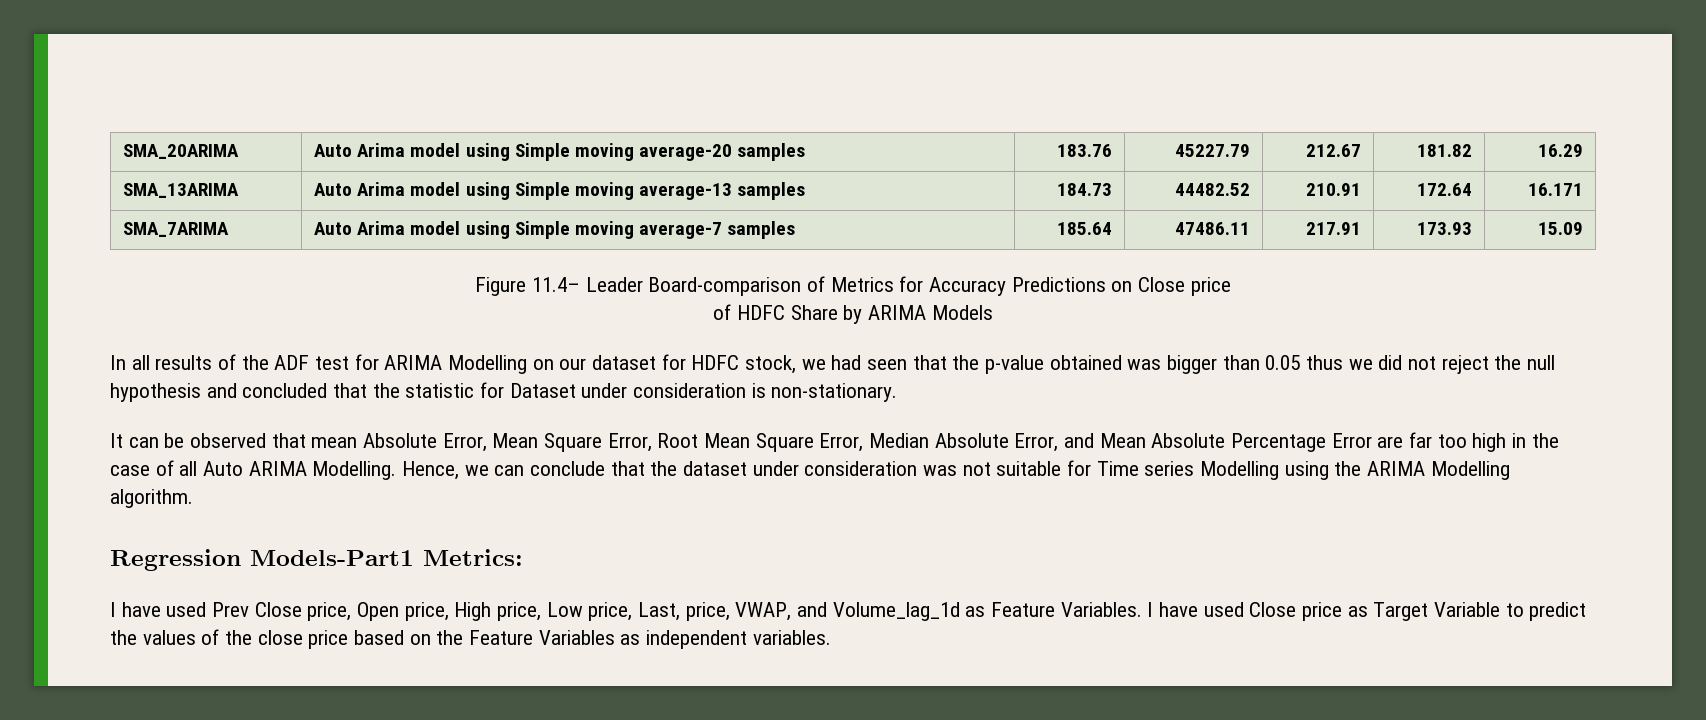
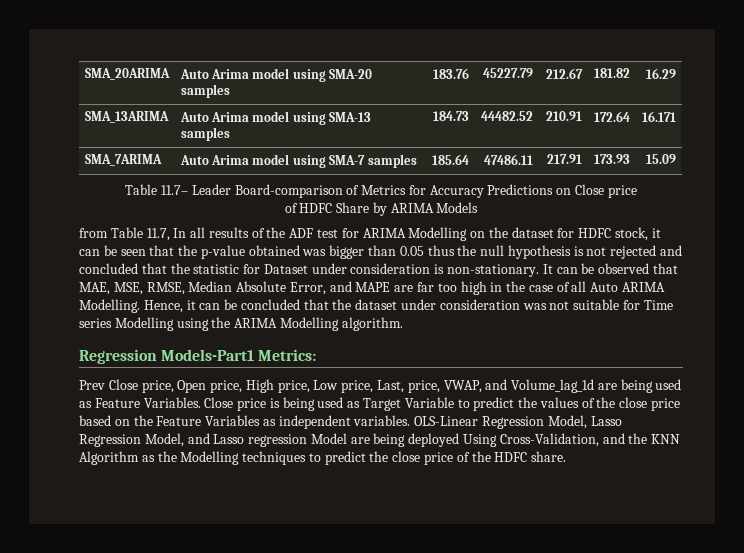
[514,143,732,161] Simple moving average-20 -> [329,69,373,79] SMA-20
[514,182,732,200] Simple moving average-13 -> [329,112,372,122] SMA-13
[514,221,722,239] Simple moving average-7 -> [329,155,366,165] SMA-7
[475,277,580,296] Figure 11.4– -> [125,184,188,195] Table 11.7–
(993, 312) none -> [79,227,170,241] from Table 11.7,
[559,358,587,370] our -> [488,227,508,238] the
[801,355,862,370] we had -> [651,228,661,238] [79,245,117,256] it can be
[1348,355,1556,374] [110,383,201,402] we did not reject the null hypothesis -> [457,245,657,259] the null hypothesis is not rejected
(898, 392) // -> (540, 270) none
[311,433,1372,452] mean Absolute Error, Mean Square Error, Root Mean Square Error, Median Absolute Error, and Mean Absolute Percentage Error -> [79,281,391,295] MAE, MSE, RMSE, Median Absolute Error, and MAPE
[464,461,606,476] we can conclude -> [186,299,300,310] it can be concluded
[110,602,207,617] I have used -> (317, 355) none
[965,602,1343,621] as Feature Variables. I have used Close price -> [597,379,682,393] [79,397,344,411] are being used as Feature Variables. Close price is being used
(831, 637) none -> [414,415,622,429] [79,433,681,447] [79,451,567,465] OLS-Linear Regression Model, Lasso Regression Model, and Lasso regression Model are being deployed Using Cross-Validation, and the KNN Algorithm as the Modelling techniques to predict the close price of the HDFC share.

